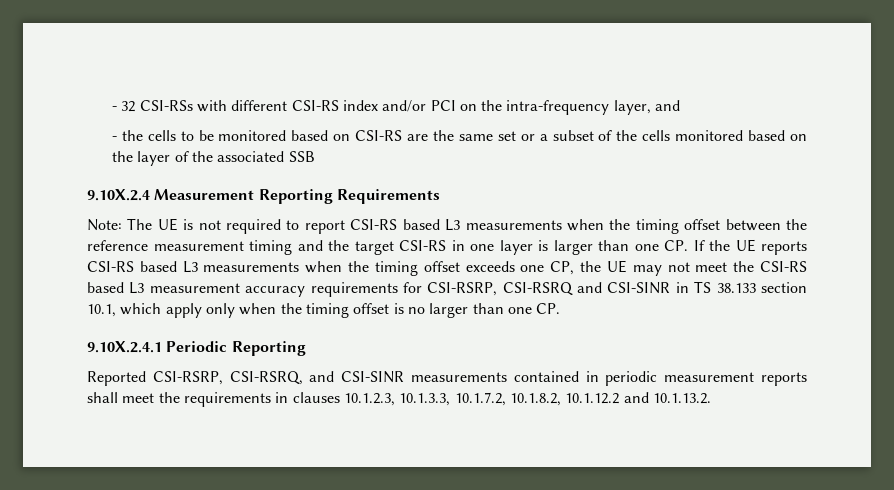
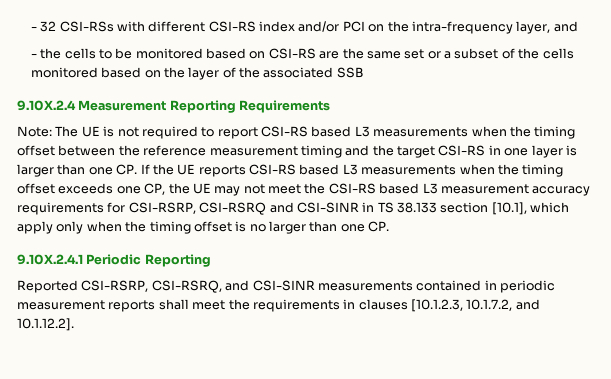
[87,304,116,317] 10.1, -> [491,202,527,215] [10.1],
[343,392,711,406] 10.1.2.3, 10.1.3.3, 10.1.7.2, 10.1.8.2, 10.1.12.2 and 10.1.13.2. -> [411,299,540,312] [17,318,74,331] [10.1.2.3, 10.1.7.2, and 10.1.12.2].

